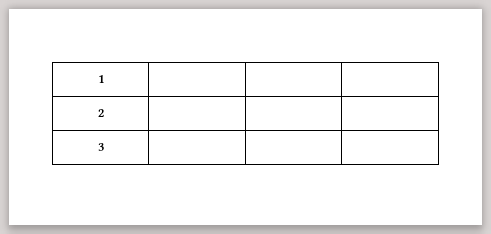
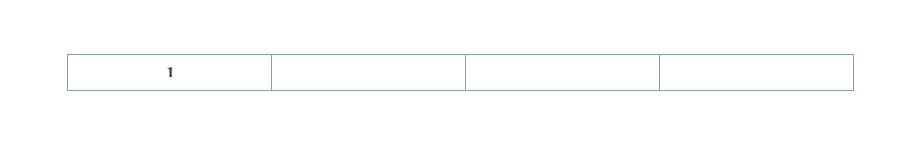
[97,109,104,117] [97,143,104,151] // 2 | | | // 3 | | | -> (174, 72) none

